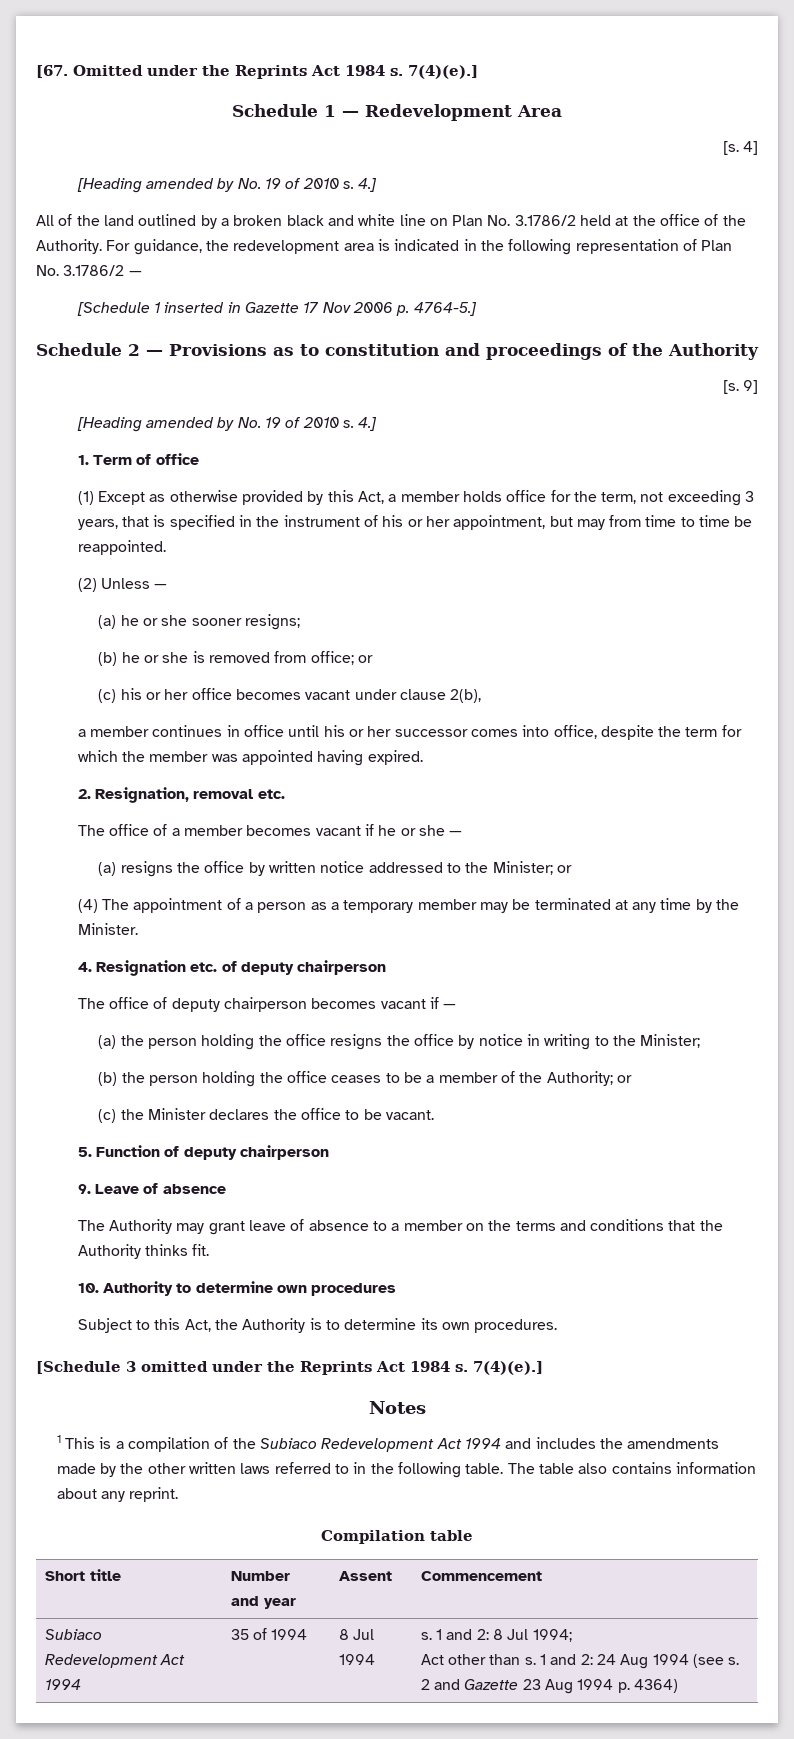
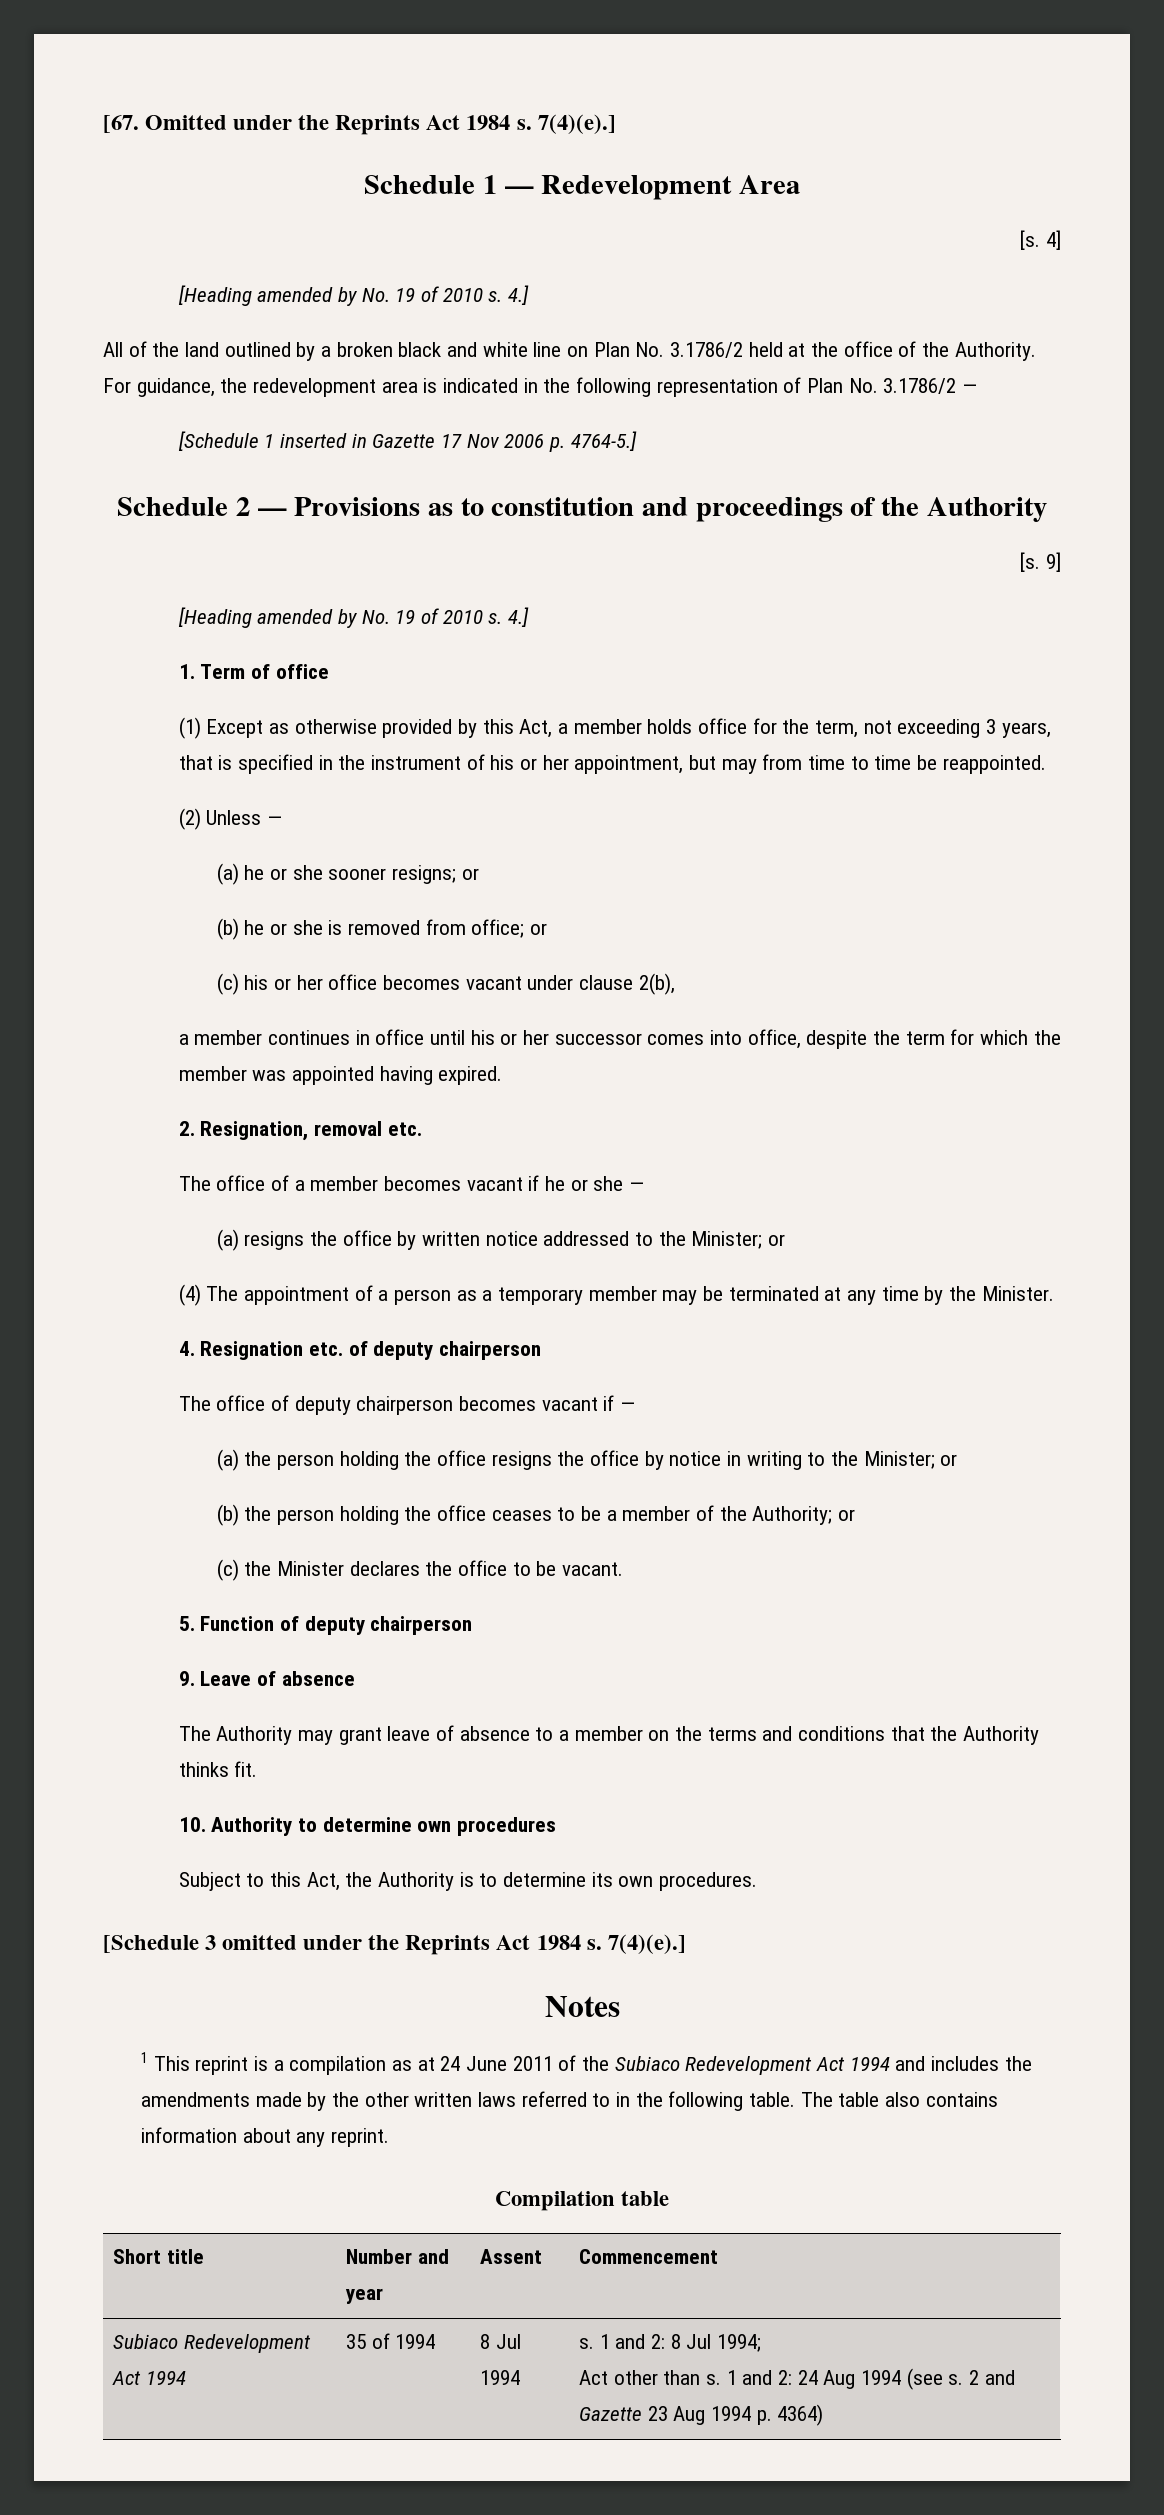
(301, 622) none -> [461,868,479,880] or
(701, 1041) none -> [940,1454,958,1466] or
(96, 1443) none -> [195,2056,249,2075] reprint
(211, 1444) none -> [391,2056,553,2071] as at 24 June 2011

